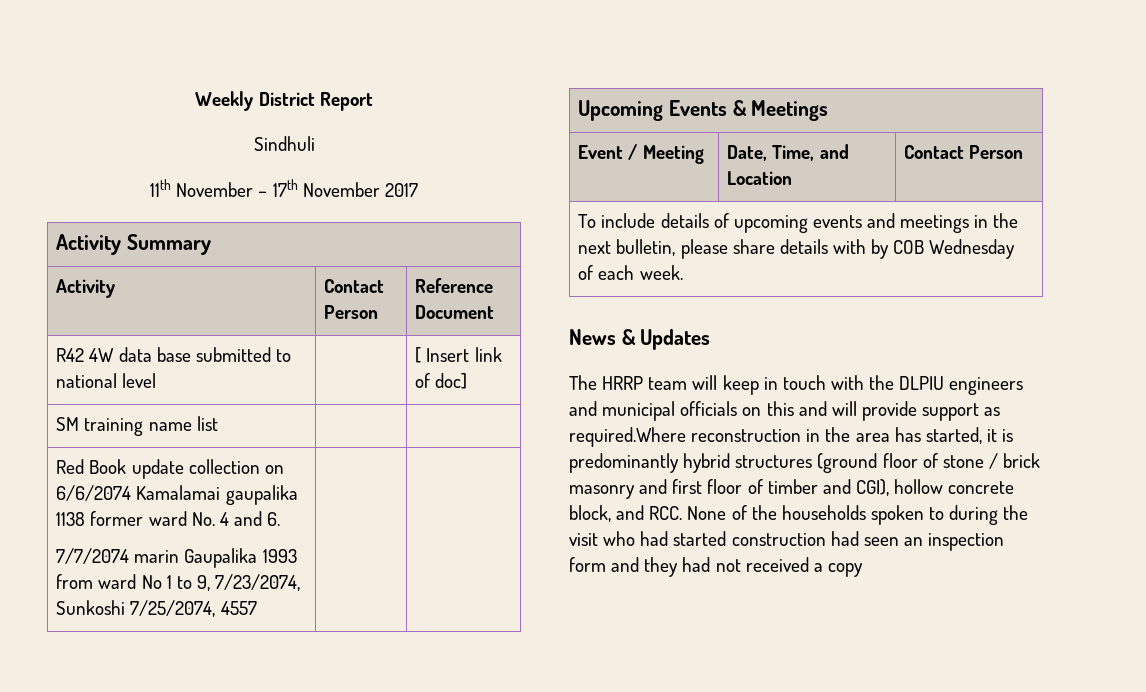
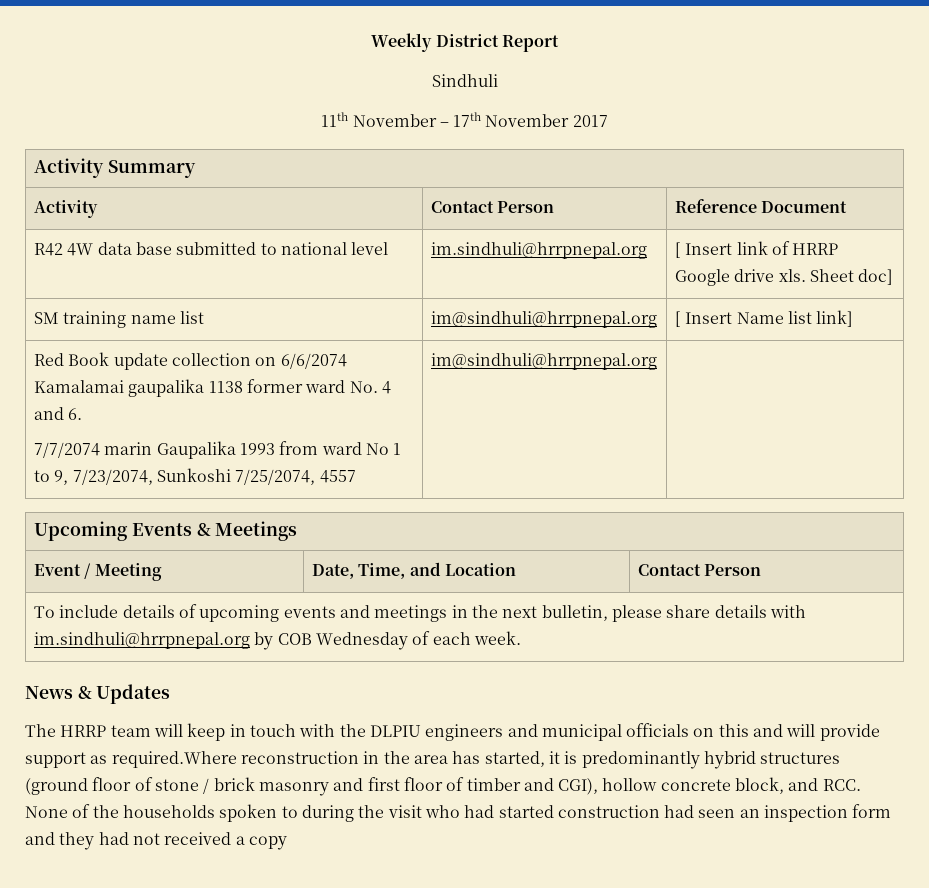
(157, 380) none -> [431,242,648,259] im.sindhuli@hrrpnepal.org
(431, 380) none -> [792,243,839,255] [675,269,855,286] HRRP Google drive xls. Sheet
(218, 423) | -> [431,311,658,328] [675,310,854,327] im@sindhuli@hrrpnepal.org | [ Insert Name list link]
(257, 608) none -> [431,353,658,370] im@sindhuli@hrrpnepal.org
(866, 246) none -> [34,632,251,649] im.sindhuli@hrrpnepal.org

